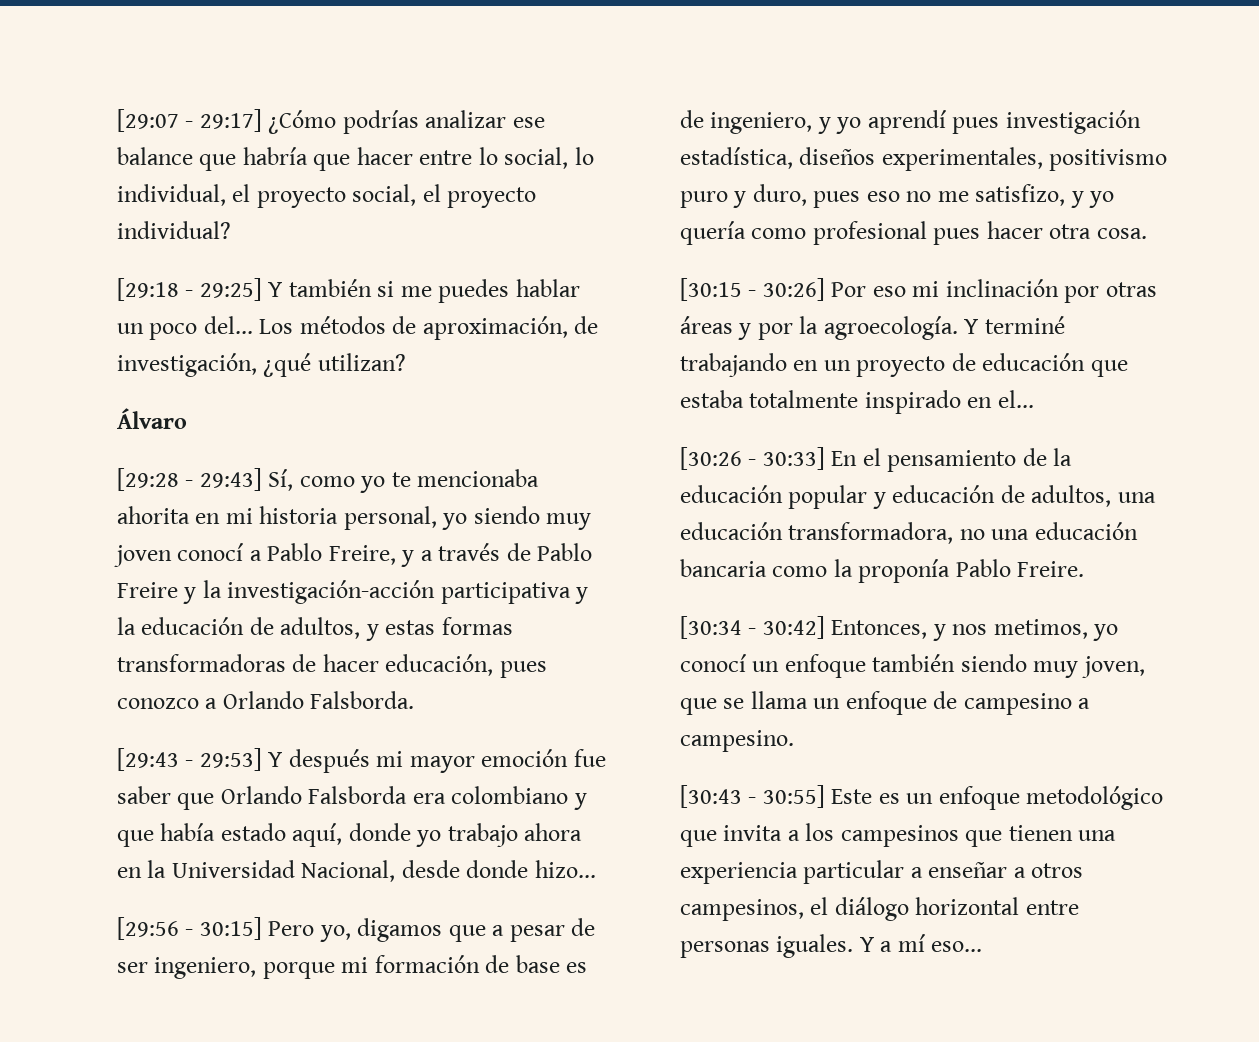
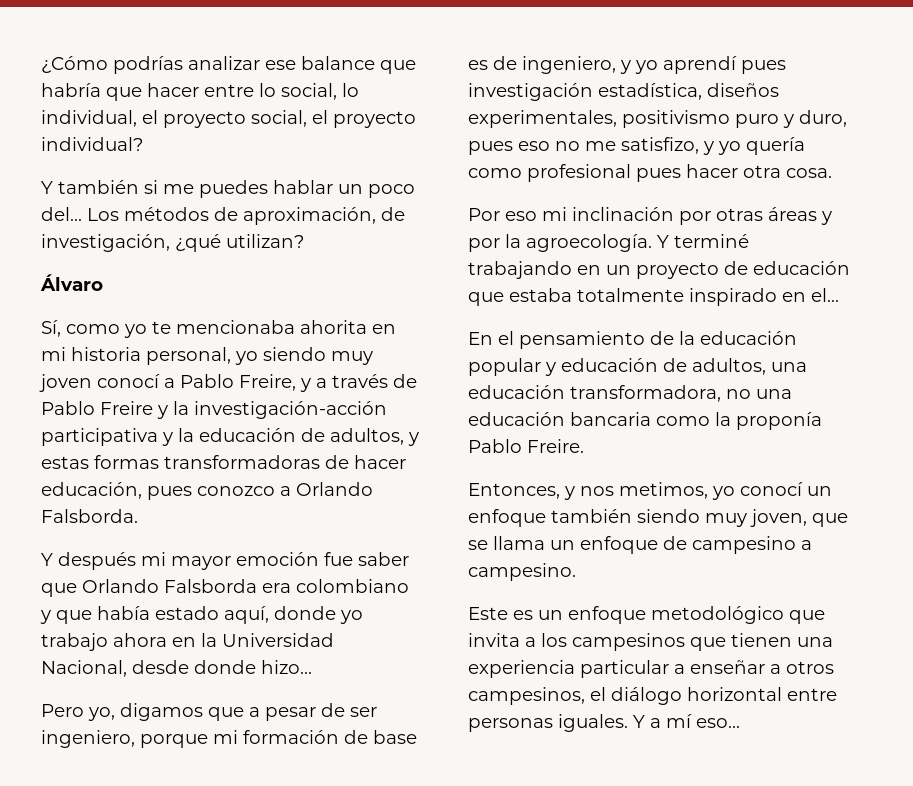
[117,109,262,132] [29:07 - 29:17] -> (41, 64) none
[117,278,262,301] [29:18 - 29:25] -> (143, 144) none
[117,468,262,491] [29:28 - 29:43] -> (103, 282) none
[117,748,262,771] [29:43 - 29:53] -> (138, 516) none
[117,917,262,940] [29:56 - 30:15] -> (312, 667) none
[680,278,825,301] [30:15 - 30:26] -> (832, 173) none
[680,447,825,470] [30:26 - 30:33] -> (839, 295) none
[680,616,825,639] [30:34 - 30:42] -> (584, 446) none
[680,785,825,808] [30:43 - 30:55] -> (576, 572) none

